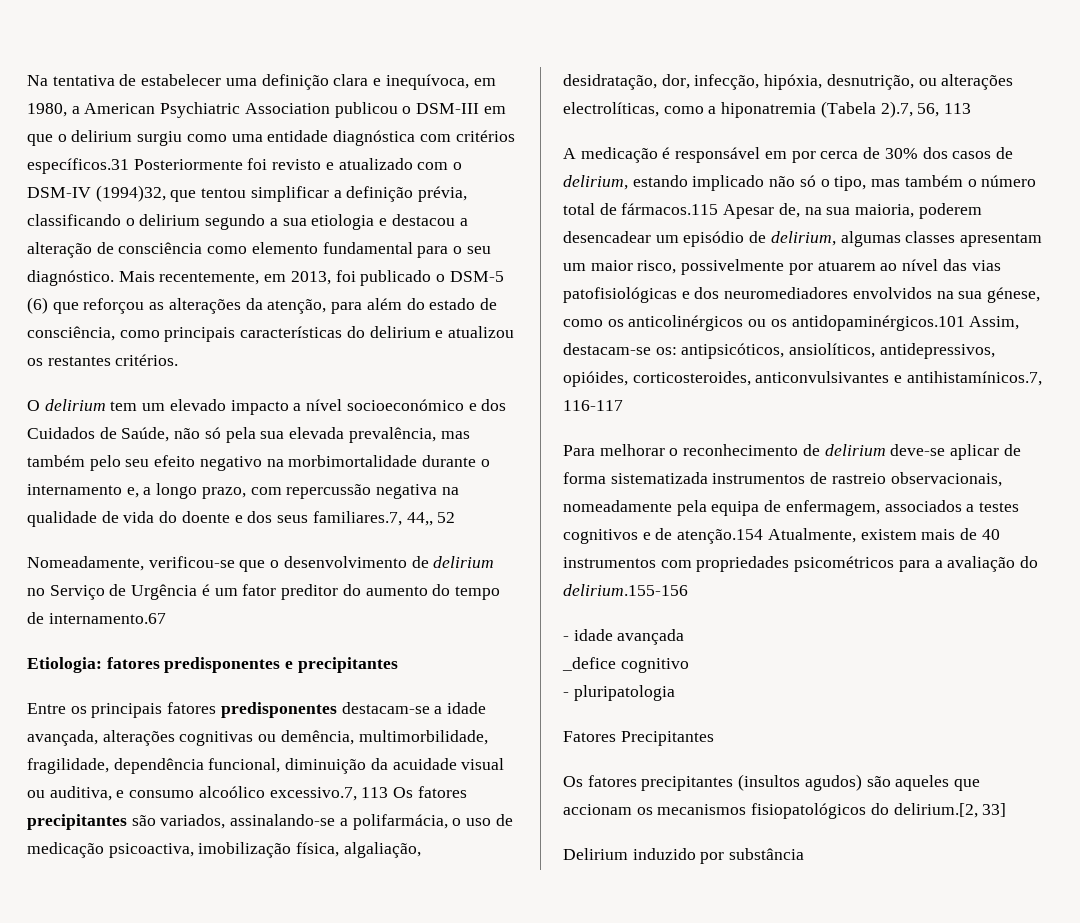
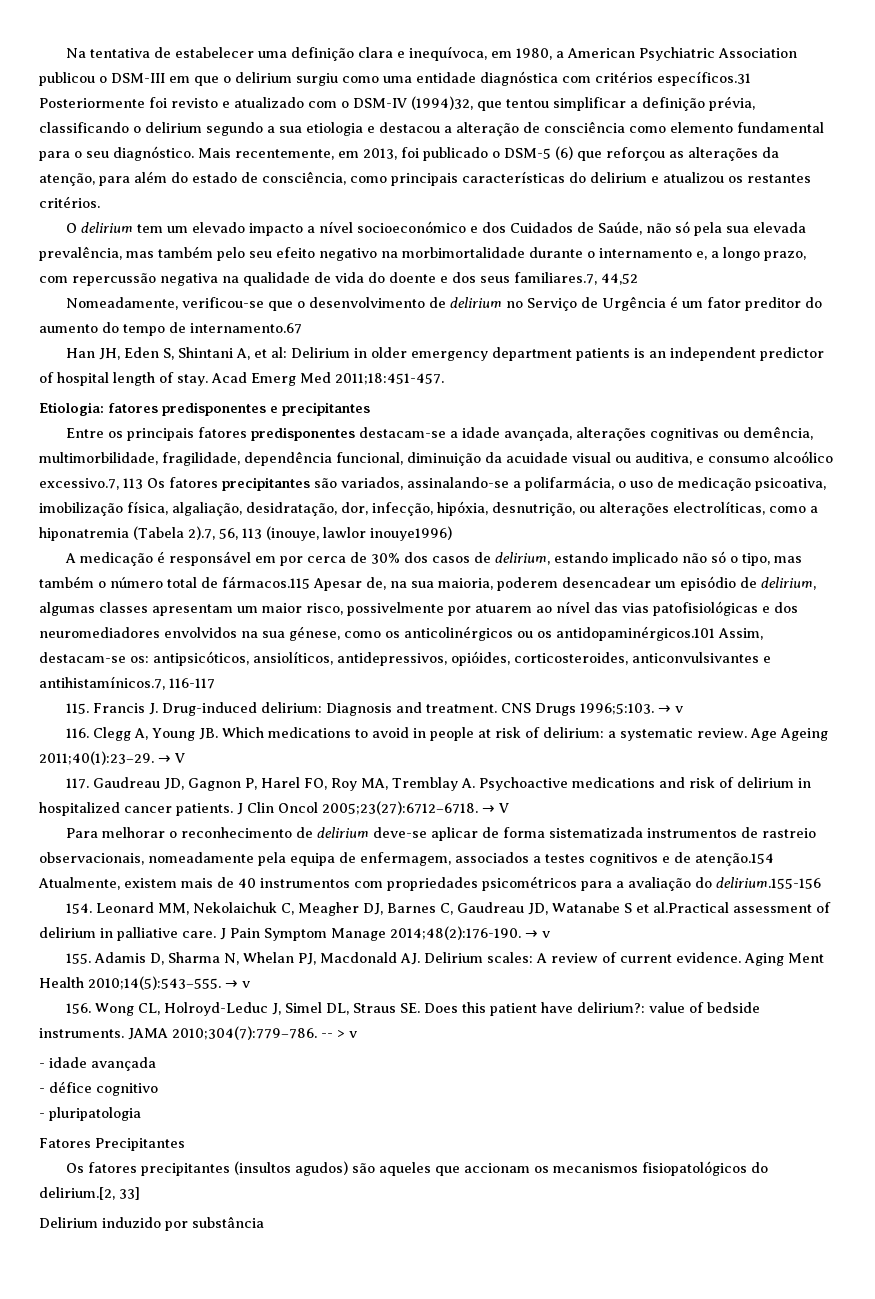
[406,512,456,526] 44,, 52 -> [601,273,638,285] 44,52
(166, 618) none -> [66,347,825,361] [39,372,444,386] // Han JH, Eden S, Shintani A, et al: Delirium in older emergency department patients is an independent predictor of hospital length of stay. Acad Emerg Med 2011;18:451-457.
[108,843,194,858] psicoactiva, -> [755,478,826,491] psicoativa,
(972, 108) none -> [265,526,452,541] (inouye, lawlor inouye1996)
(623, 405) none -> [66,702,684,716] [66,727,829,741] [39,751,185,765] [66,777,812,791] [39,801,509,816] // 115. Francis J. Drug-induced delirium: Diagnosis and treatment. CNS Drugs 1996;5:103. → v // 116. Clegg A, Young JB. Which medications to avoid in people at risk of delirium: a systematic review. Age Ageing 2011;40(1):23–29. → V // 117. Gaudreau JD, Gagnon P, Harel FO, Roy MA, Tremblay A. Psychoactive medications and risk of delirium in hospitalized cancer patients. J Clin Oncol 2005;23(27):6712–6718. → V
(688, 590) none -> [66,902,832,916] [39,926,550,941] [66,952,825,966] [39,976,250,990] [66,1002,761,1016] [39,1026,357,1040] // 154. Leonard MM, Nekolaichuk C, Meagher DJ, Barnes C, Gaudreau JD, Watanabe S et al.Practical assessment of delirium in palliative care. J Pain Symptom Manage 2014;48(2):176-190. → v // 155. Adamis D, Sharma N, Whelan PJ, Macdonald AJ. Delirium scales: A review of current evidence. Aging Ment Health 2010;14(5):543–555. → v // 156. Wong CL, Holroyd-Leduc J, Simel DL, Straus SE. Does this patient have delirium?: value of bedside instruments. JAMA 2010;304(7):779–786. -- > v
[562,657,616,671] _defice -> [39,1081,92,1093] - défice

